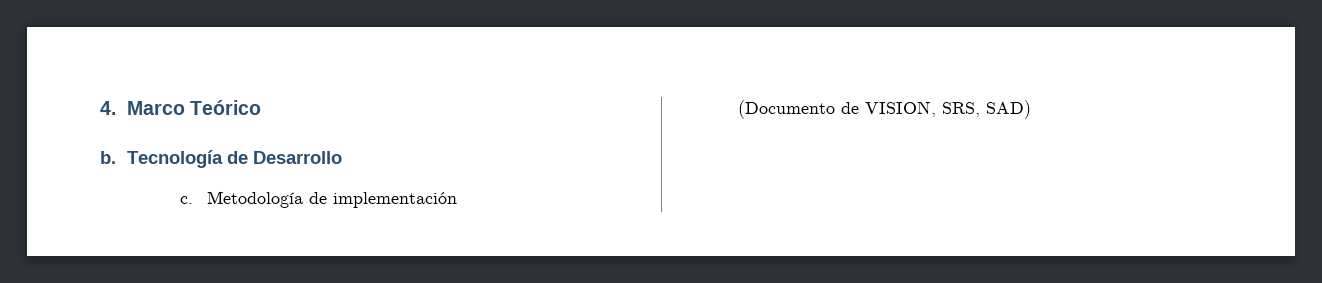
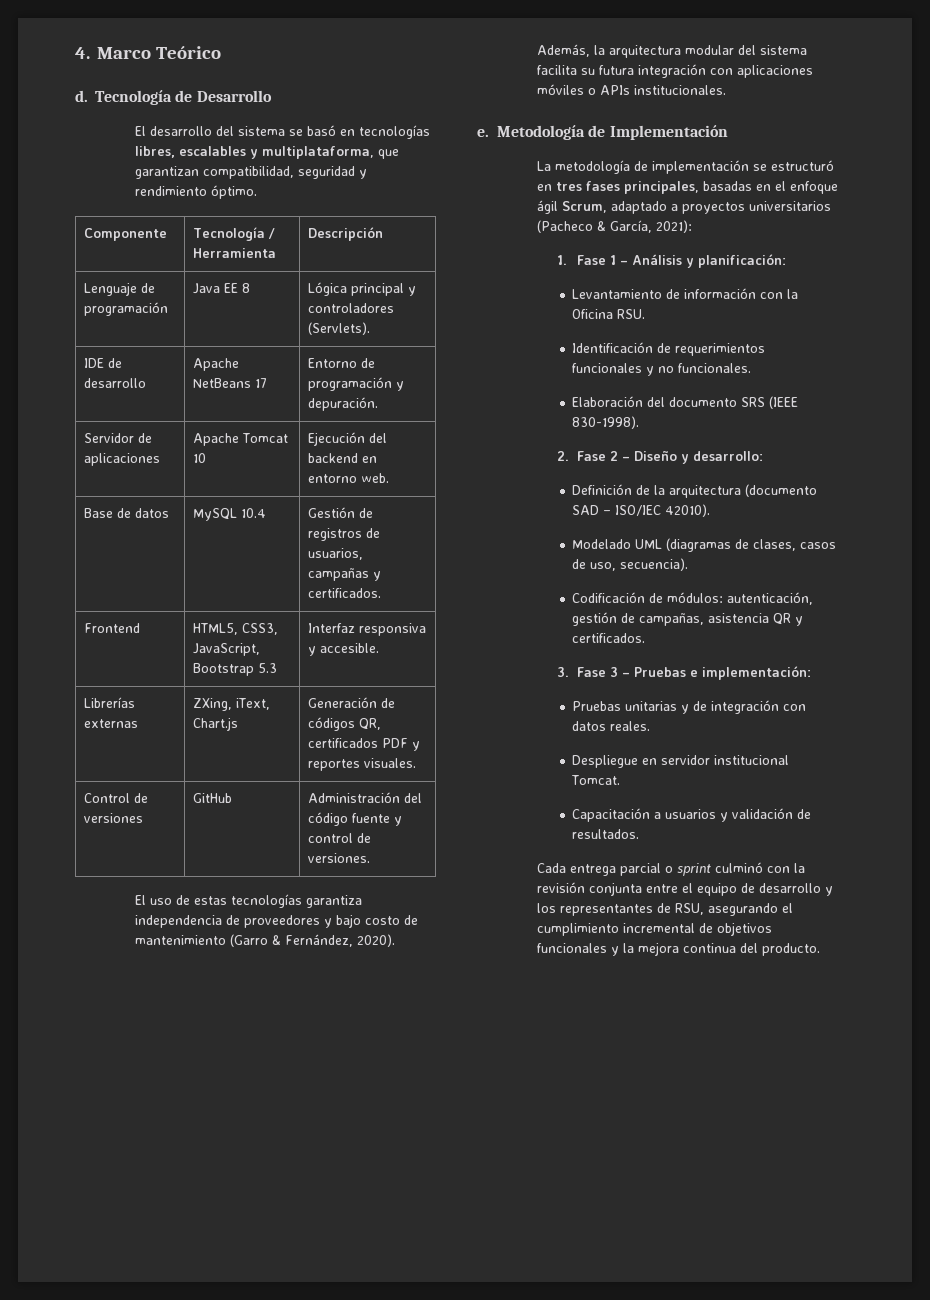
[100,151,116,164] b. -> [75,90,88,102] d.
[179,191,457,208] [738,100,1032,119] c. Metodología de implementación // (Documento de VISION, SRS, SAD) -> [134,125,430,139] [134,146,399,159] [134,166,367,179] [134,185,257,199] [84,228,168,241] [193,227,276,241] [193,248,277,258] [308,227,384,241] [84,282,156,296] [84,302,169,316] [193,283,251,294] [308,282,417,296] [308,303,395,313] [308,322,371,335] [84,358,123,368] [84,378,147,388] [193,358,240,371] [193,378,268,388] [308,358,376,368] [308,377,405,391] [308,397,379,411] [84,433,153,443] [84,453,161,466] [193,433,289,446] [193,453,207,463] [308,432,388,446] [308,453,378,463] [308,473,390,483] [84,508,170,518] [193,508,267,521] [308,507,374,518] [308,528,381,541] [308,548,364,560] [308,568,382,581] [308,588,382,598] [84,623,141,633] [193,623,279,635] [193,643,261,656] [193,663,278,676] [308,623,427,636] [308,643,380,656] [84,697,136,708] [84,719,139,728] [193,698,271,711] [193,717,239,731] [308,697,396,708] [308,717,382,731] [308,738,421,751] [308,758,417,771] [84,793,149,803] [84,813,144,823] [193,793,233,803] [308,792,423,803] [308,812,403,826] [308,833,372,843] [308,853,371,863] [134,894,362,908] [134,914,418,928] [134,934,395,947] [536,44,807,58] [536,64,813,78] [536,84,726,95] [477,125,728,140] [536,160,834,174] [536,181,838,194] [536,200,831,214] [536,220,692,233] [556,254,786,268] [572,288,799,299] [572,309,646,319] [572,342,766,356] [572,363,752,376] [572,396,799,409] [572,416,640,429] [556,451,763,464] [572,484,818,498] [572,504,711,517] [572,538,837,552] [572,558,689,571] [572,592,814,605] [572,612,804,626] [572,633,646,643] [556,666,811,680] [572,700,807,714] [572,721,651,731] [572,755,790,768] [571,775,621,785] [572,808,812,822] [572,829,640,839] [536,862,805,876] [536,882,833,896] [536,903,793,916] [536,922,772,936] [536,942,820,956] El desarrollo del sistema se basó en tecnologías libres, escalables y multiplataforma, que garantizan compatibilidad, seguridad y rendimiento óptimo. // Componente | Tecnología / Herramienta | Descripción // Lenguaje de programación | Java EE 8 | Lógica principal y controladores (Servlets). // IDE de desarrollo | Apache NetBeans 17 | Entorno de programación y depuración. // Servidor de aplicaciones | Apache Tomcat 10 | Ejecución del backend en entorno web. // Base de datos | MySQL 10.4 | Gestión de registros de usuarios, campañas y certificados. // Frontend | HTML5, CSS3, JavaScript, Bootstrap 5.3 | Interfaz responsiva y accesible. // Librerías externas | ZXing, iText, Chart.js | Generación de códigos QR, certificados PDF y reportes visuales. // Control de versiones | GitHub | Administración del código fuente y control de versiones. // El uso de estas tecnologías garantiza independencia de proveedores y bajo costo de mantenimiento (Garro & Fernández, 2020). Además, la arquitectura modular del sistema facilita su futura integración con aplicaciones móviles o APIs institucionales. // e. Metodología de Implementación // La metodología de implementación se estructuró en tres fases principales, basadas en el enfoque ágil Scrum, adaptado a proyectos universitarios (Pacheco & García, 2021): // 1. Fase 1 – Análisis y planificación: // Levantamiento de información con la Oficina RSU. // Identificación de requerimientos funcionales y no funcionales. // Elaboración del documento SRS (IEEE 830-1998). // 2. Fase 2 – Diseño y desarrollo: // Definición de la arquitectura (documento SAD – ISO/IEC 42010). // Modelado UML (diagramas de clases, casos de uso, secuencia). // Codificación de módulos: autenticación, gestión de campañas, asistencia QR y certificados. // 3. Fase 3 – Pruebas e implementación: // Pruebas unitarias y de integración con datos reales. // Despliegue en servidor institucional Tomcat. // Capacitación a usuarios y validación de resultados. // Cada entrega parcial o sprint culminó con la revisión conjunta entre el equipo de desarrollo y los representantes de RSU, asegurando el cumplimiento incremental de objetivos funcionales y la mejora continua del producto.

